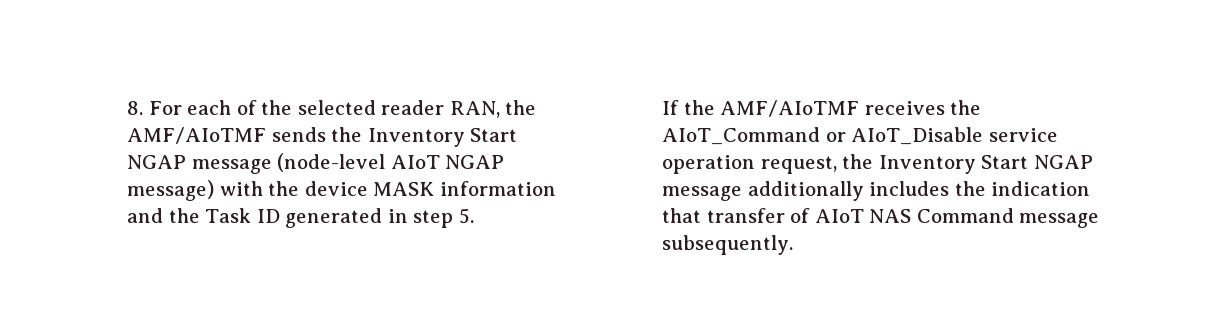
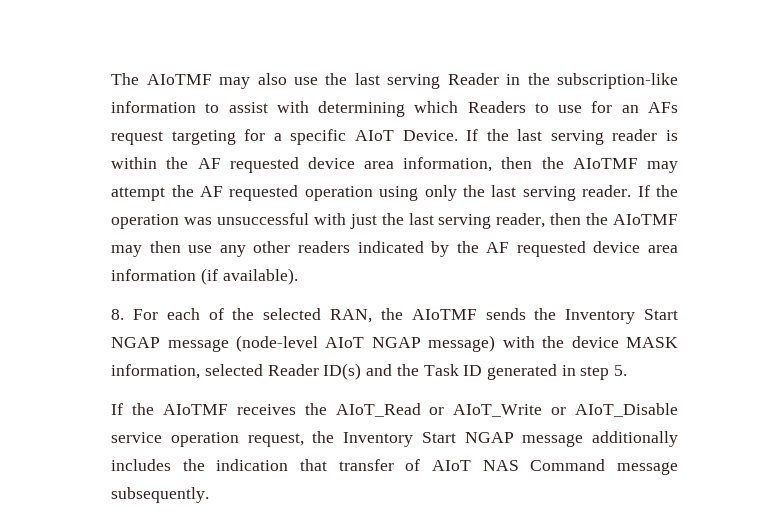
(127, 108) none -> [111,73,678,89] [111,101,678,117] [111,129,678,145] [111,157,678,173] [111,185,678,201] [111,213,679,229] [111,241,679,257] [111,268,298,285] The AIoTMF may also use the last serving Reader in the subscription-like information to assist with determining which Readers to use for an AFs request targeting for a specific AIoT Device. If the last serving reader is within the AF requested device area information, then the AIoTMF may attempt the AF requested operation using only the last serving reader. If the operation was unsuccessful with just the last serving reader, then the AIoTMF may then use any other readers indicated by the AF requested device area information (if available). //
[381,100,445,115] reader -> (322, 314) none
[127,127,267,144] AMF/AIoTMF -> [411,309,477,320] AIoTMF
[439,181,556,196] information -> [111,363,362,380] information, selected Reader ID(s)
[720,100,860,117] AMF/AIoTMF -> [162,404,228,415] AIoTMF
[662,127,821,145] AIoT_Command -> [335,403,543,417] AIoT_Read or AIoT_Write

